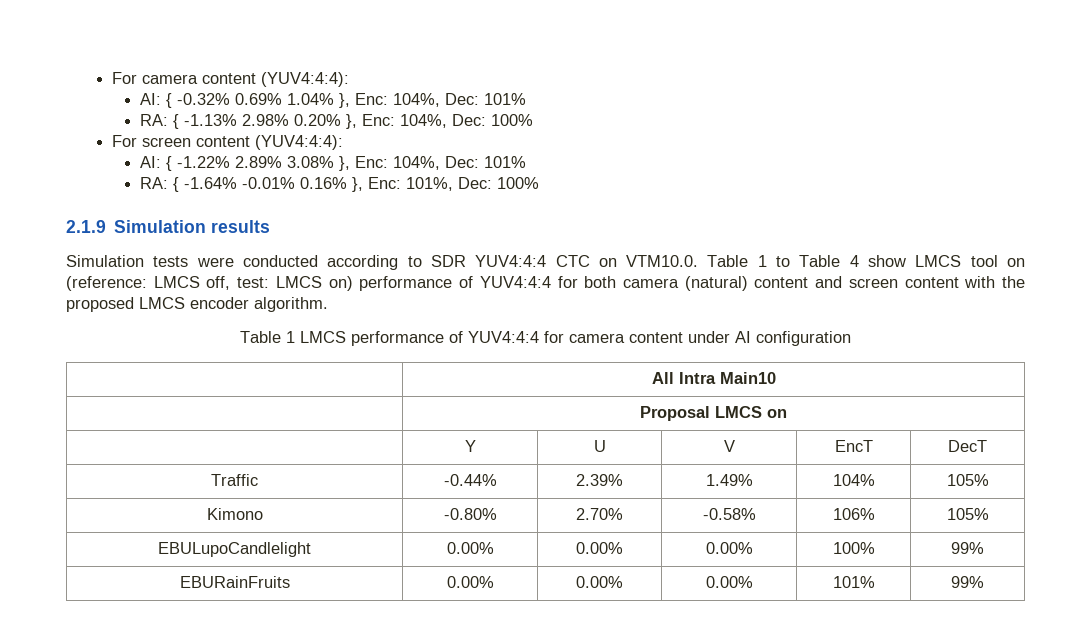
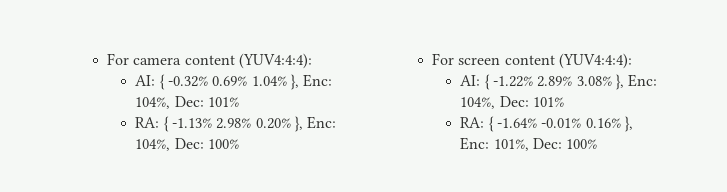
[66,220,271,233] [66,255,1025,270] [66,276,1025,291] [66,297,328,312] [240,331,851,346] [651,372,776,384] [640,406,787,421] [464,440,476,452] [593,440,606,452] [723,440,735,452] [834,440,873,452] [948,440,987,452] [211,474,258,486] [443,474,497,486] [576,474,623,486] [705,474,753,486] [832,474,875,486] [946,474,989,486] [206,508,263,520] [443,508,497,520] [576,508,623,520] [702,508,756,520] [832,508,875,520] [946,508,989,520] [158,542,311,557] [446,542,494,554] [576,542,623,554] [705,542,753,554] [832,542,875,554] [951,542,984,554] [179,576,290,588] [446,576,494,588] [576,576,623,588] [705,576,753,588] [832,576,875,588] [951,576,984,588] // 2.1.9 Simulation results // Simulation tests were conducted according to SDR YUV4:4:4 CTC on VTM10.0. Table 1 to Table 4 show LMCS tool on (reference: LMCS off, test: LMCS on) performance of YUV4:4:4 for both camera (natural) content and screen content with the proposed LMCS encoder algorithm. // Table 1 LMCS performance of YUV4:4:4 for camera content under AI configuration // | All Intra Main10 // | Proposal LMCS on // | Y | U | V | EncT | DecT // Traffic | -0.44% | 2.39% | 1.49% | 104% | 105% // Kimono | -0.80% | 2.70% | -0.58% | 106% | 105% // EBULupoCandlelight | 0.00% | 0.00% | 0.00% | 100% | 99% // EBURainFruits | 0.00% | 0.00% | 0.00% | 101% | 99% -> (598, 144) none

